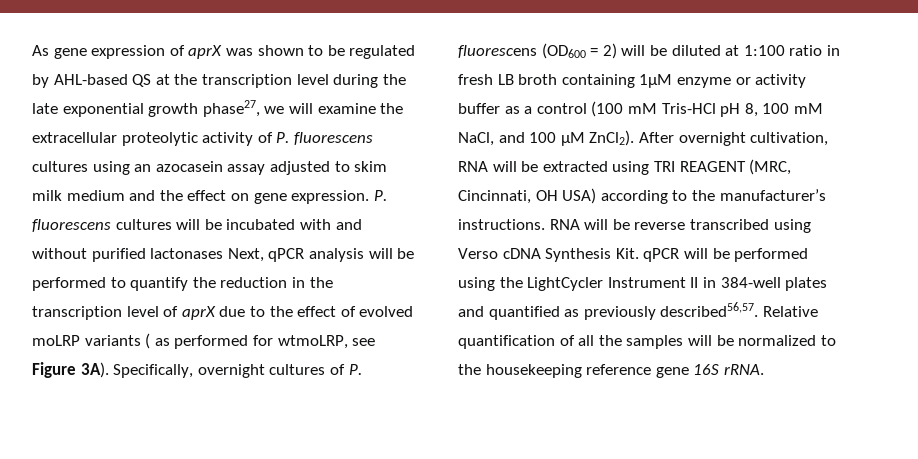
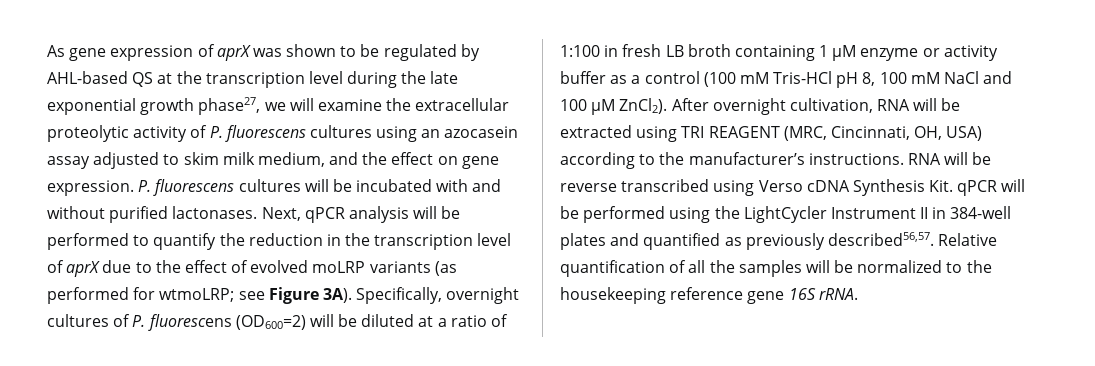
[66,190,125,201] medium -> [257,152,325,167] medium,
[150,248,224,259] lactonases -> [172,206,258,219] lactonases.
[145,333,170,349] ( as -> [434,261,457,276] (as
[277,335,348,349] wtmoLRP, -> [159,288,235,302] wtmoLRP;
[541,43,617,59] (OD600 = 2) -> [235,315,306,330] (OD600=2)
[743,45,823,56] 1:100 ratio -> [437,314,509,327] [560,45,600,57] a ratio of 1:100
[639,74,673,88] 1µM -> [819,45,857,61] 1 µM
[458,132,494,146] NaCl, -> [944,71,980,84] NaCl
[535,190,558,201] OH -> [914,126,943,140] OH,

